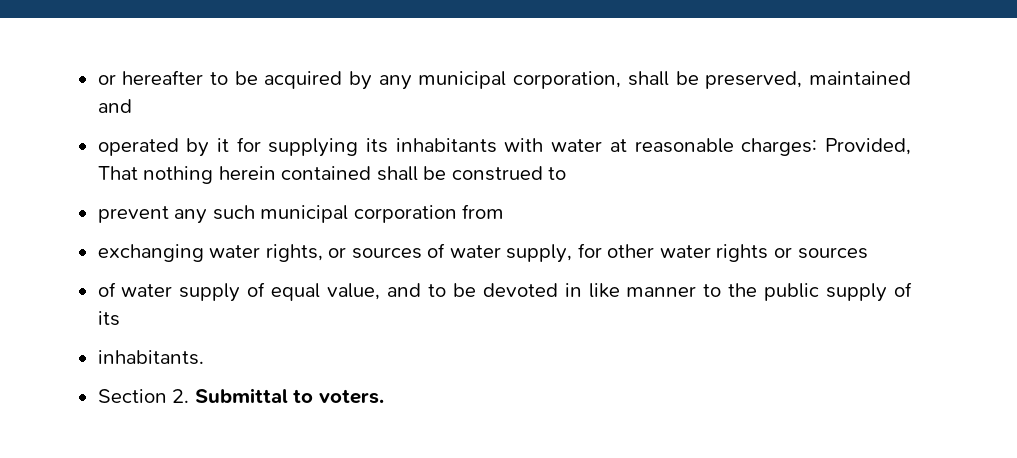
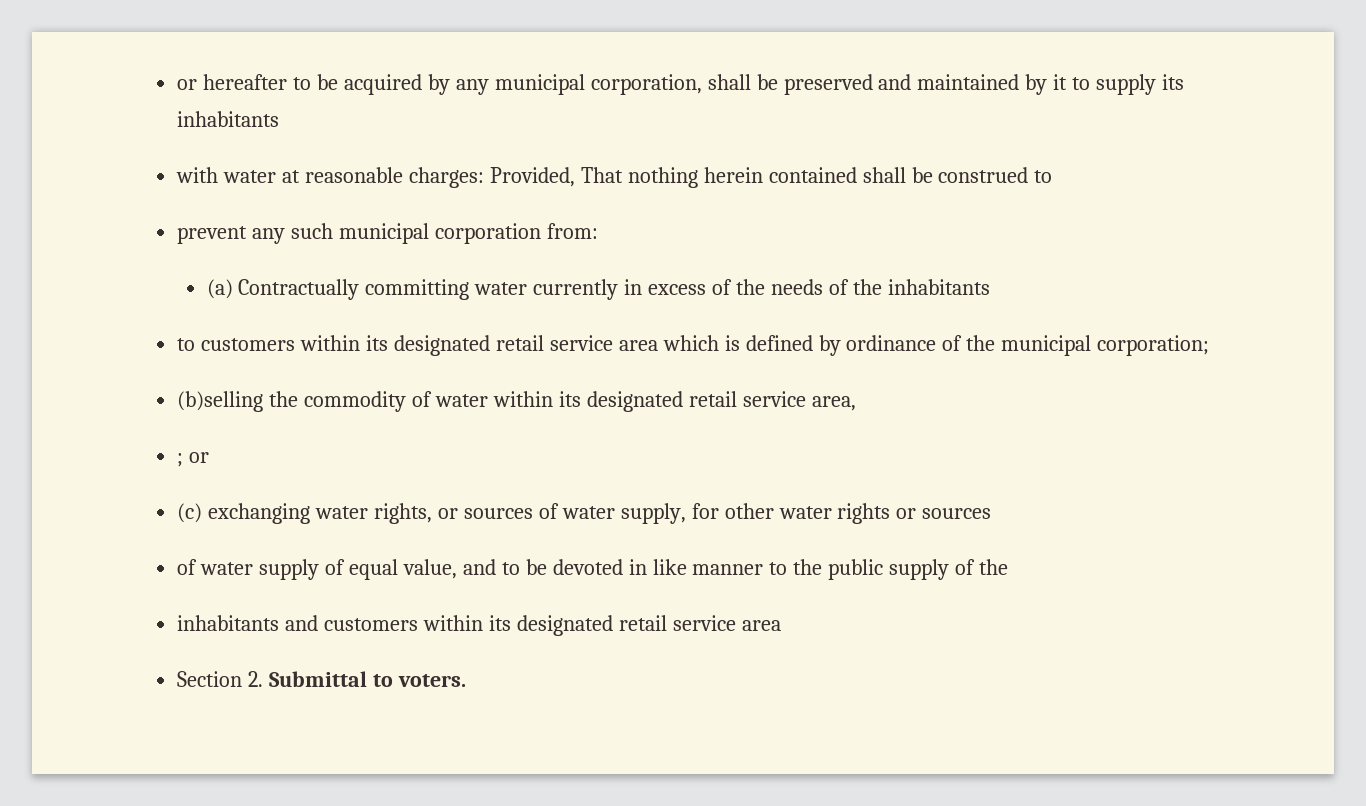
[705,71,911,89] [97,99,132,113] [97,137,359,157] preserved, maintained and // operated by it for supplying -> [783,74,1157,95] preserved and maintained by it to supply
(497, 145) none -> (280, 119) //
[462,204,505,219] from // -> [546,223,598,239] [206,279,990,300] [177,335,1210,356] [177,391,856,412] [177,452,210,467] [177,503,203,523] from: // (a) Contractually committing water currently in excess of the needs of the inhabitants // to customers within its designated retail service area which is defined by ordinance of the municipal corporation; // (b)selling the commodity of water within its designated retail service area, // ; or // (c)
[97,311,120,326] [97,350,204,365] its // inhabitants. -> [979,559,1009,575] [177,615,781,636] the // inhabitants and customers within its designated retail service area

